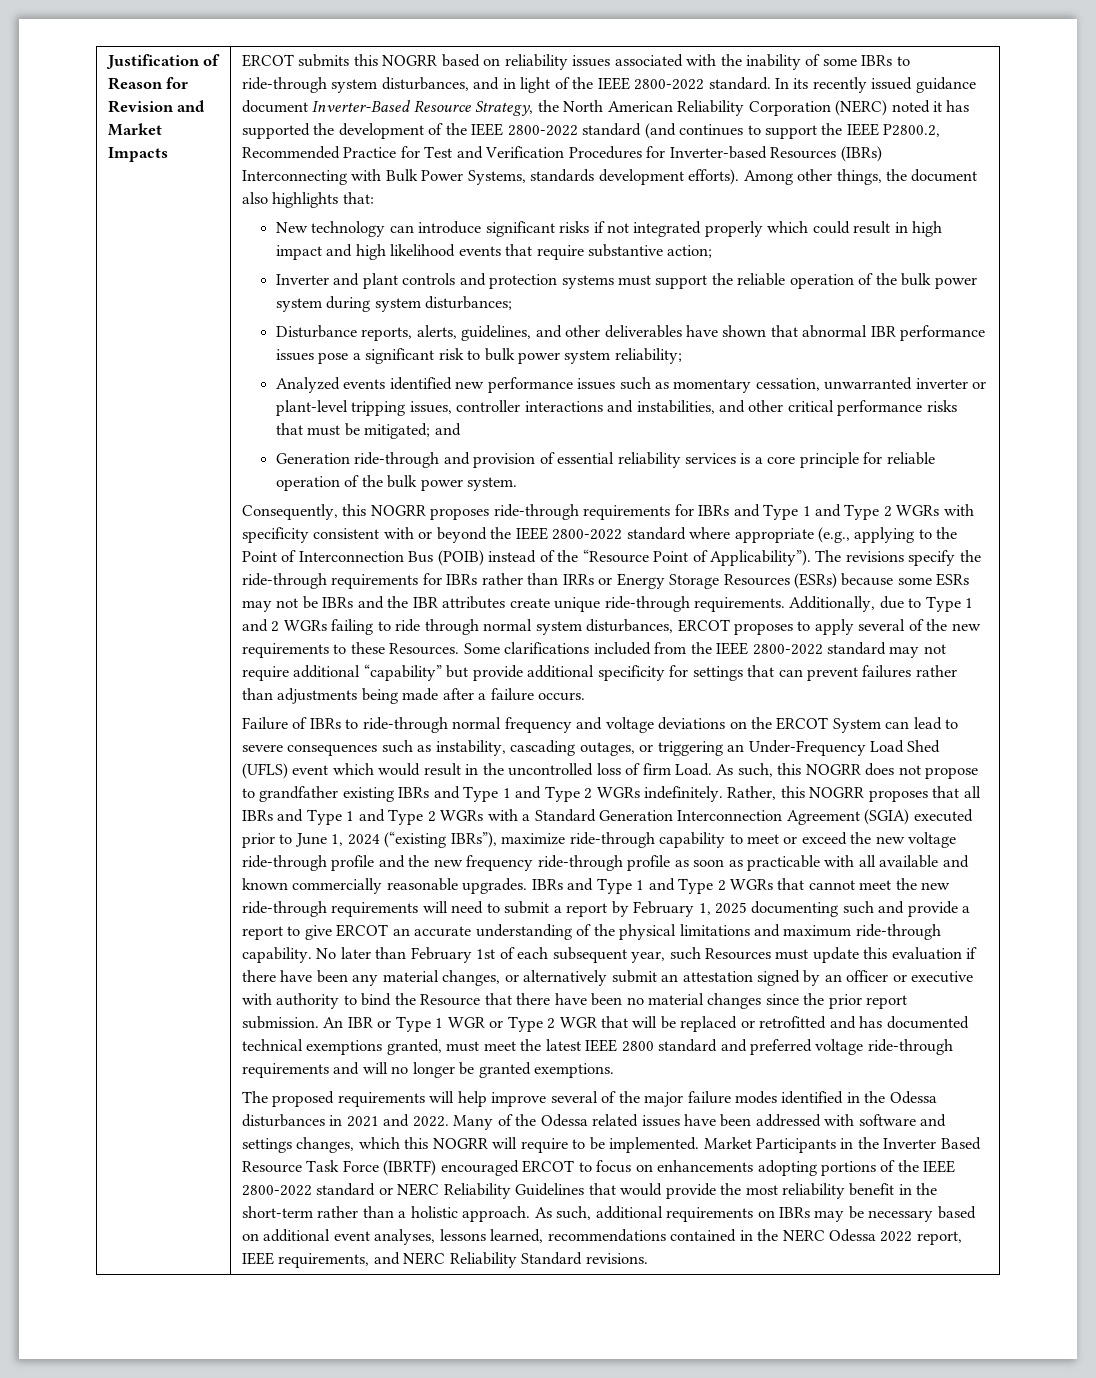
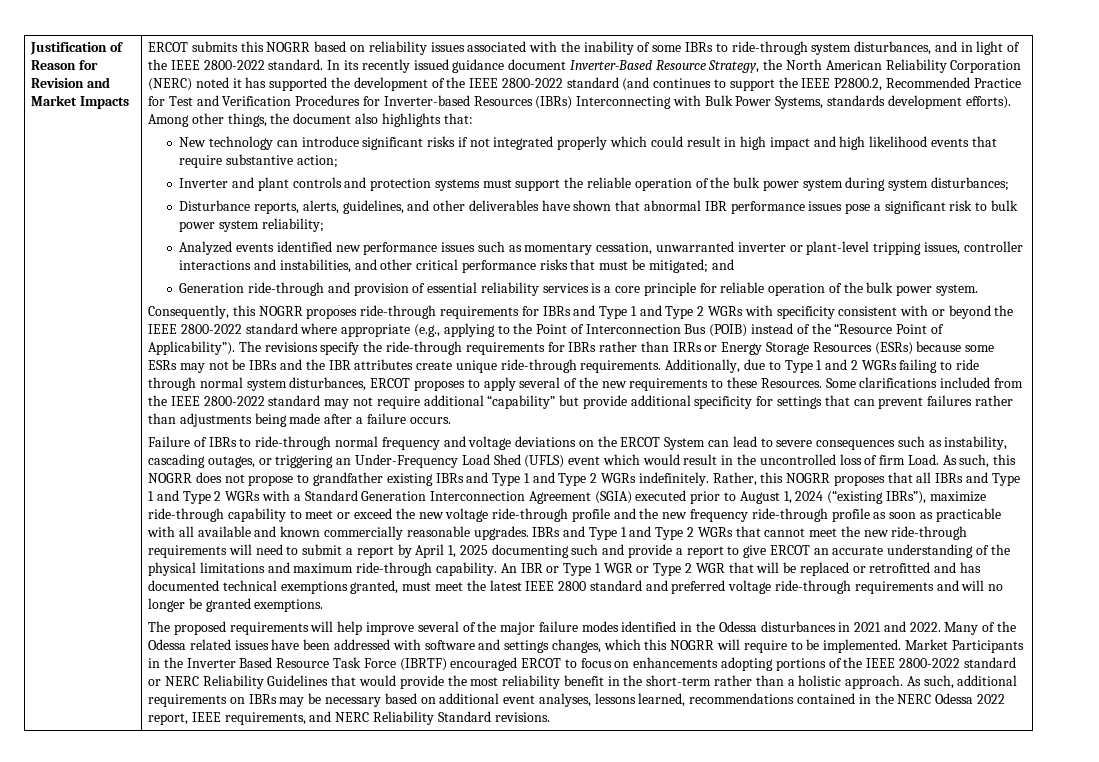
[294,833,327,847] June -> [739,491,780,504] August
[633,901,695,917] February -> [415,544,445,558] April
[316,947,978,963] [241,970,974,986] [241,993,908,1009] [241,1016,319,1029] No later than February 1st of each subsequent year, such Resources must update this evaluation if there have been any material changes, or alternatively submit an attestation signed by an officer or executive with authority to bind the Resource that there have been no material changes since the prior report submission. -> (498, 569) none

